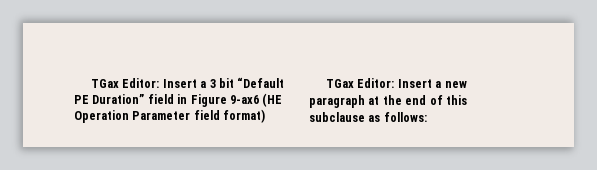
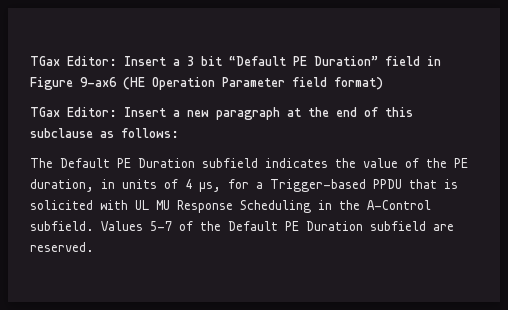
(427, 117) none -> [30,158,468,168] [30,179,458,192] [30,200,431,213] [30,221,454,231] [30,242,94,252] // The Default PE Duration subfield indicates the value of the PE duration, in units of 4 μs, for a Trigger-based PPDU that is solicited with UL MU Response Scheduling in the A-Control subfield. Values 5-7 of the Default PE Duration subfield are reserved.

